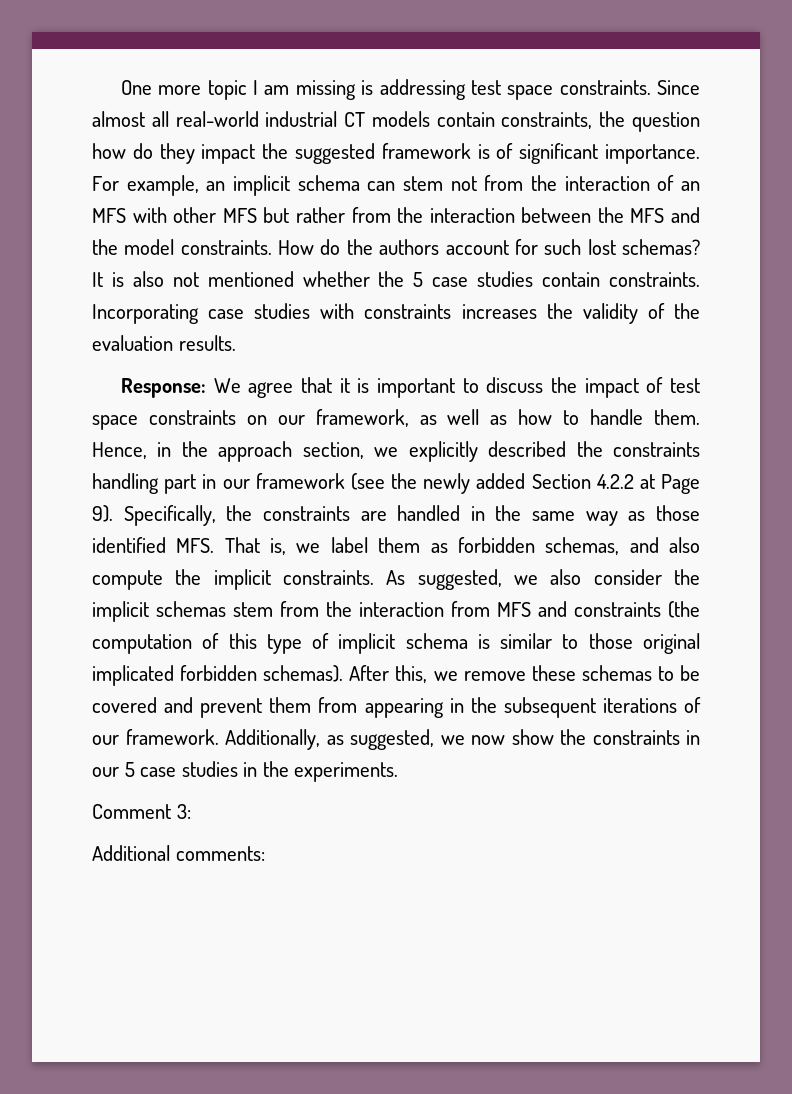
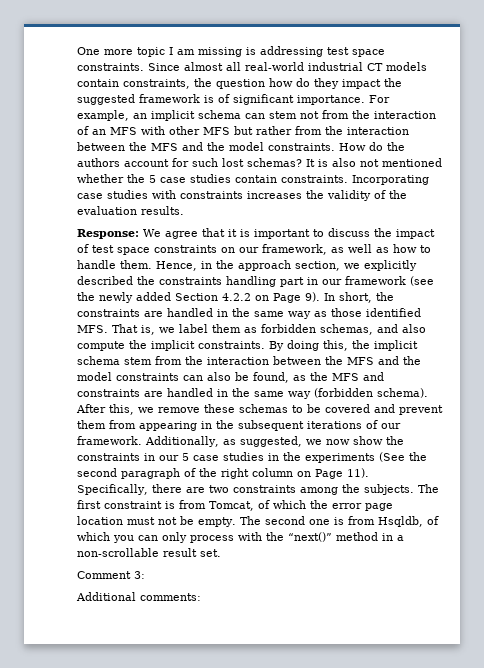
[639,474,655,489] at -> [255,295,269,301] on
[123,505,216,526] Specifically, -> [324,292,372,303] In short,
[386,569,700,590] [92,601,226,622] As suggested, we also consider the implicit schemas -> [269,340,418,351] [77,356,120,365] By doing this, the implicit schema
[451,601,700,618] [92,633,700,654] [92,665,344,686] from MFS and constraints (the computation of this type of implicit schema is similar to those original implicated forbidden schemas). -> [273,356,421,365] [77,372,384,383] [77,388,428,399] between the MFS and the model constraints can also be found, as the MFS and constraints are handled in the same way (forbidden schema).
[294,762,399,782] experiments. -> [305,452,427,463] [77,468,369,479] [77,484,439,495] [77,500,393,511] [77,516,439,527] [77,532,404,543] [77,548,221,557] experiments (See the second paragraph of the right column on Page 11). Specifically, there are two constraints among the subjects. The first constraint is from Tomcat, of which the error page location must not be empty. The second one is from Hsqldb, of which you can only process with the “next()” method in a non-scrollable result set.

